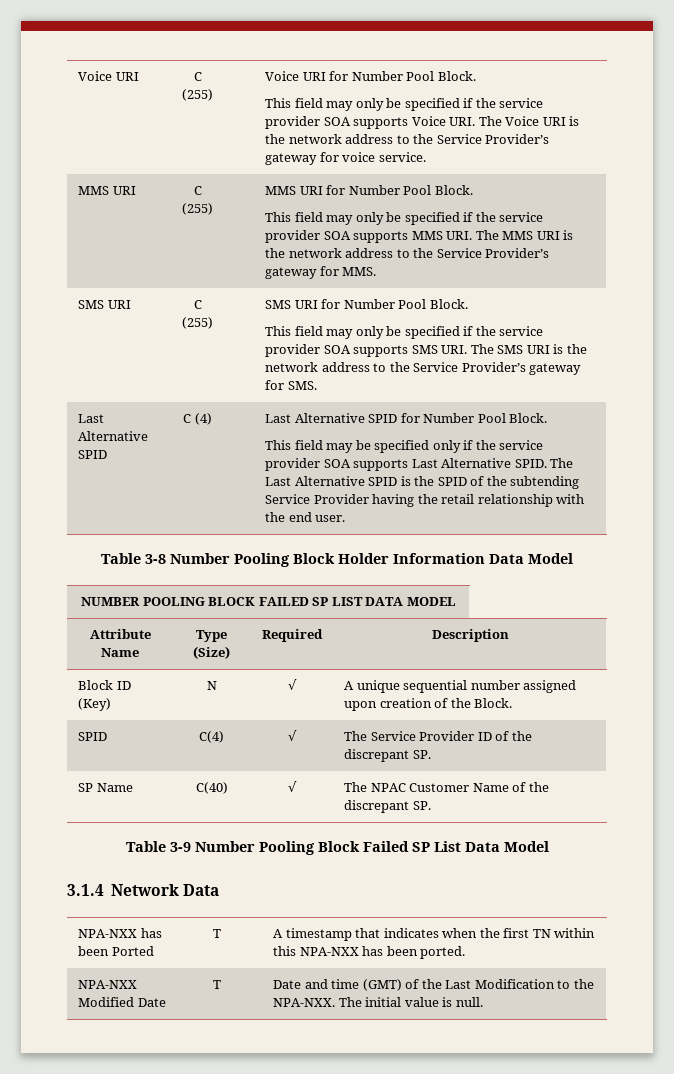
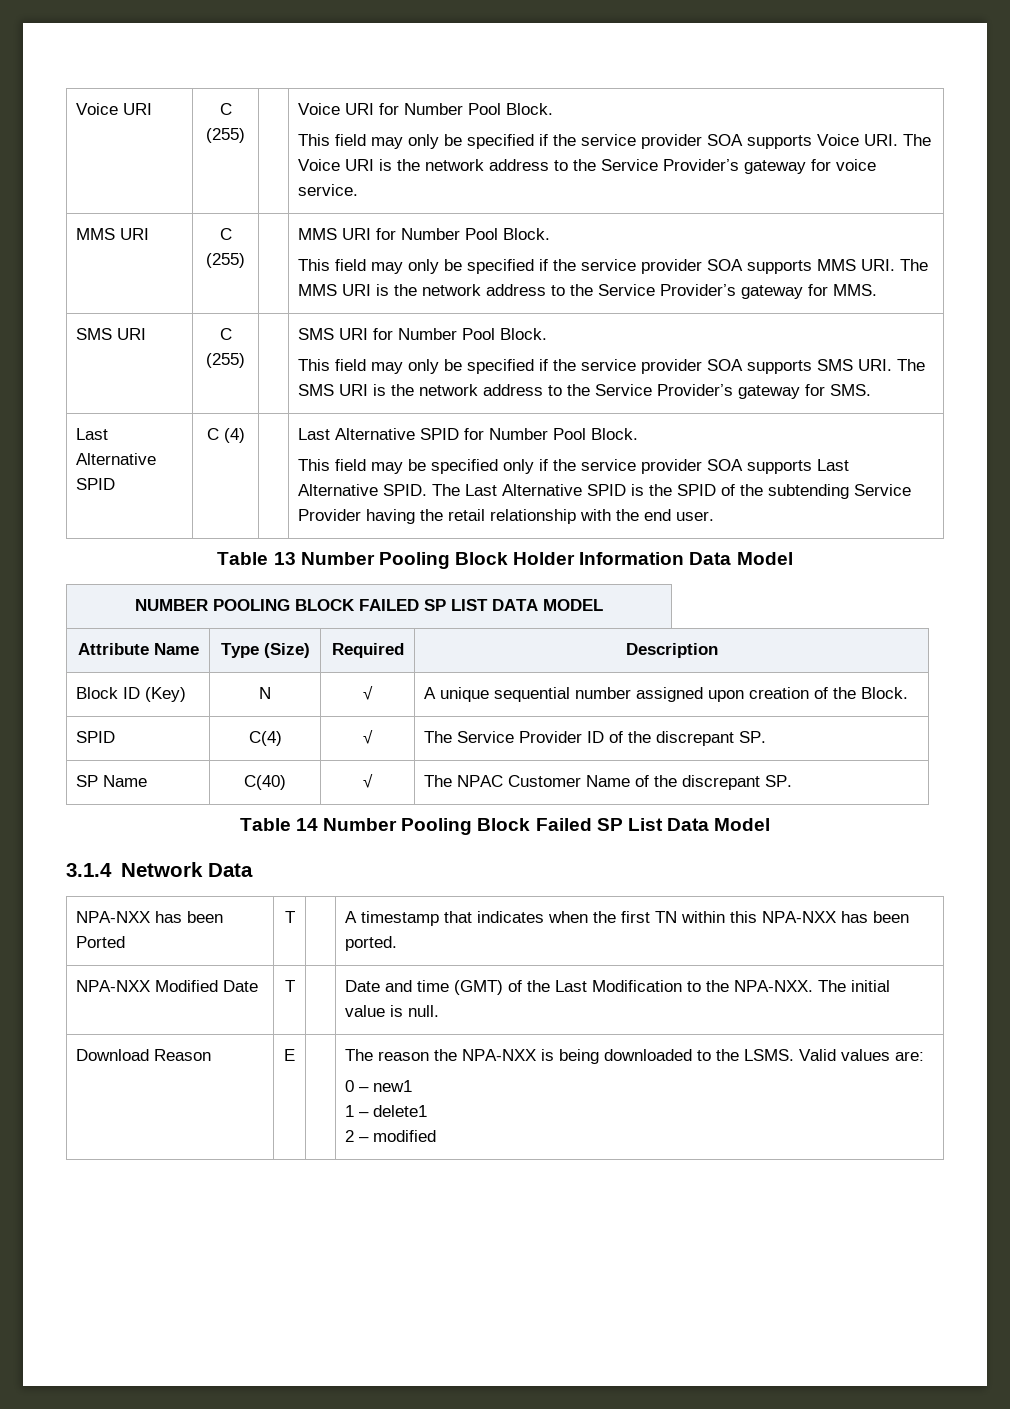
[145,554,166,564] 3-8 -> [273,552,296,565] 13
[169,842,191,852] 3-9 -> [296,818,319,831] 14
(483, 1002) none -> [76,1049,212,1061] [284,1049,295,1061] [345,1049,925,1064] [345,1080,413,1092] [345,1105,428,1117] [345,1130,437,1142] // Download Reason | E | | The reason the NPA-NXX is being downloaded to the LSMS. Valid values are: // 0 – new1 // 1 – delete1 // 2 – modified

